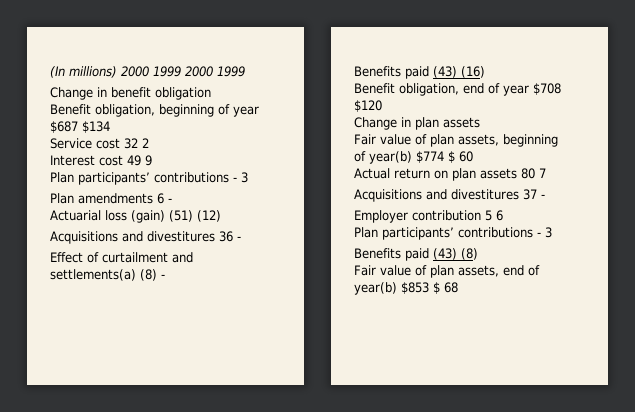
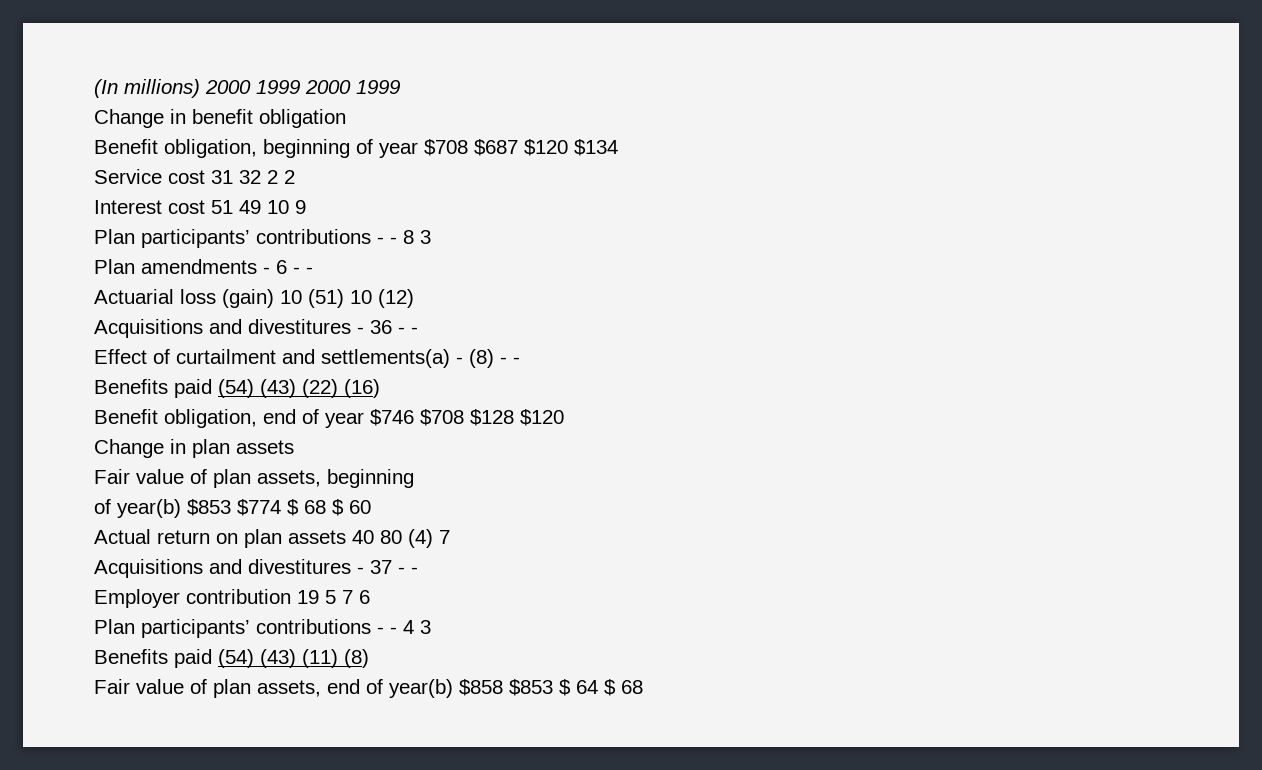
[50,121,78,133] $687 -> [424,139,568,156] $708 $687 $120
(120, 143) none -> [211,170,233,184] 31
(149, 143) none -> [284,170,295,184] 2
[127,155,141,166] 49 -> [211,200,289,214] 51 49 10
(237, 179) none -> [390,230,414,244] - 8
(153, 198) none -> [263,267,270,274] -
(172, 200) none -> [306,267,313,274] -
[169,210,193,222] (51) -> [280,289,372,308] 10 (51) 10
(215, 236) none -> [357,327,364,334] -
(241, 238) none -> [411,327,418,334] -
(136, 275) none -> [456,357,463,364] -
[354,66,457,79] // Benefits paid (43) -> [513,357,520,364] [94,379,338,398] - // Benefits paid (54) (43) (22)
[533,83,561,95] $708 -> [370,409,514,426] $746 $708 $128
(412, 157) none -> [187,499,231,516] $853
(455, 157) none -> [304,499,344,516] 68 $
[521,168,535,179] 80 -> [352,529,433,548] 40 80 (4)
(519, 194) none -> [357,567,364,574] -
(545, 196) none -> [411,567,418,574] -
[485,210,492,221] 5 -> [297,590,353,604] 19 5 7
(541, 234) none -> [390,620,414,634] - 4
[433,248,457,260] (43) -> [218,649,338,668] (54) (43) (11)
(397, 288) none -> [459,679,503,696] $858
(440, 288) none -> [576,679,616,696] 64 $

